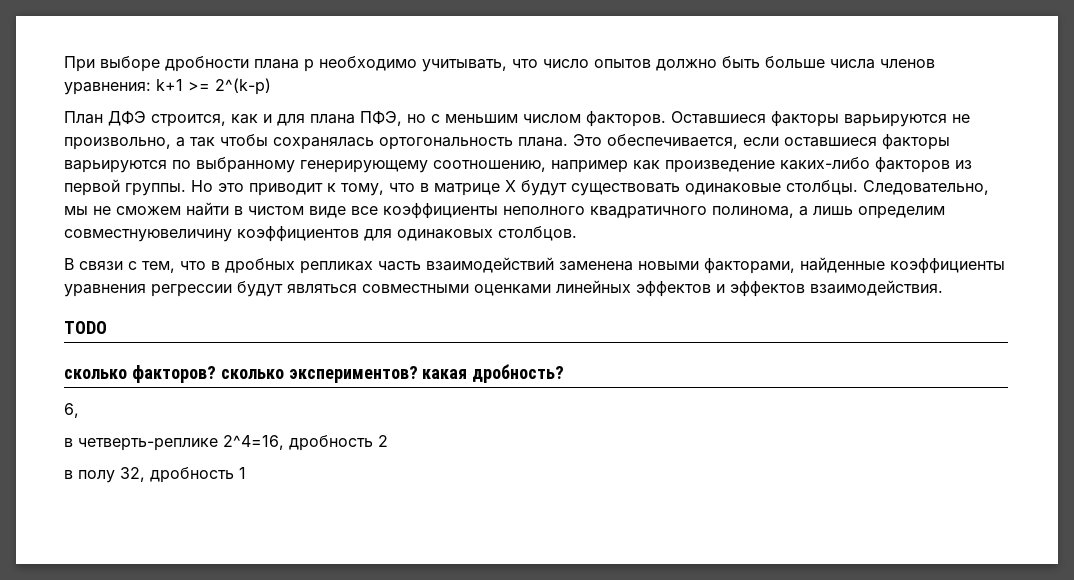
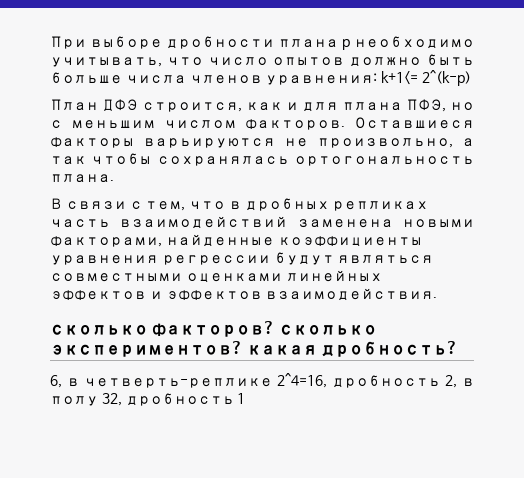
[156,79,210,91] k+1 >= -> [381,71,419,85] k+1<=
[573,134,950,150] [64,157,972,173] [64,179,989,196] [64,202,945,219] [64,226,577,242] Это обеспечивается, если оставшиеся факторы варьируются по выбранному генерирующему соотношению, например как произведение каких-либо факторов из первой группы. Но это приводит к тому, что в матрице Х будут существовать одинаковые столбцы. Следовательно, мы не сможем найти в чистом виде все коэффициенты неполного квадратичного полинома, а лишь определим совместнуювеличину коэффициентов для одинаковых столбцов. -> (114, 178) none
[64,321,107,334] // TODO -> (438, 294) none
(79, 410) // -> (62, 381) none
[378,435,388,447] 2 // -> [445,375,457,388] 2,

